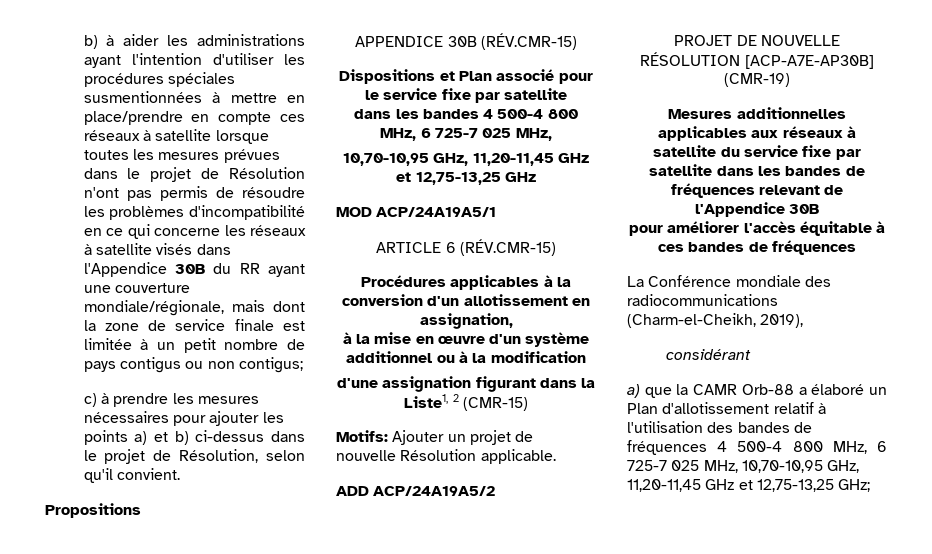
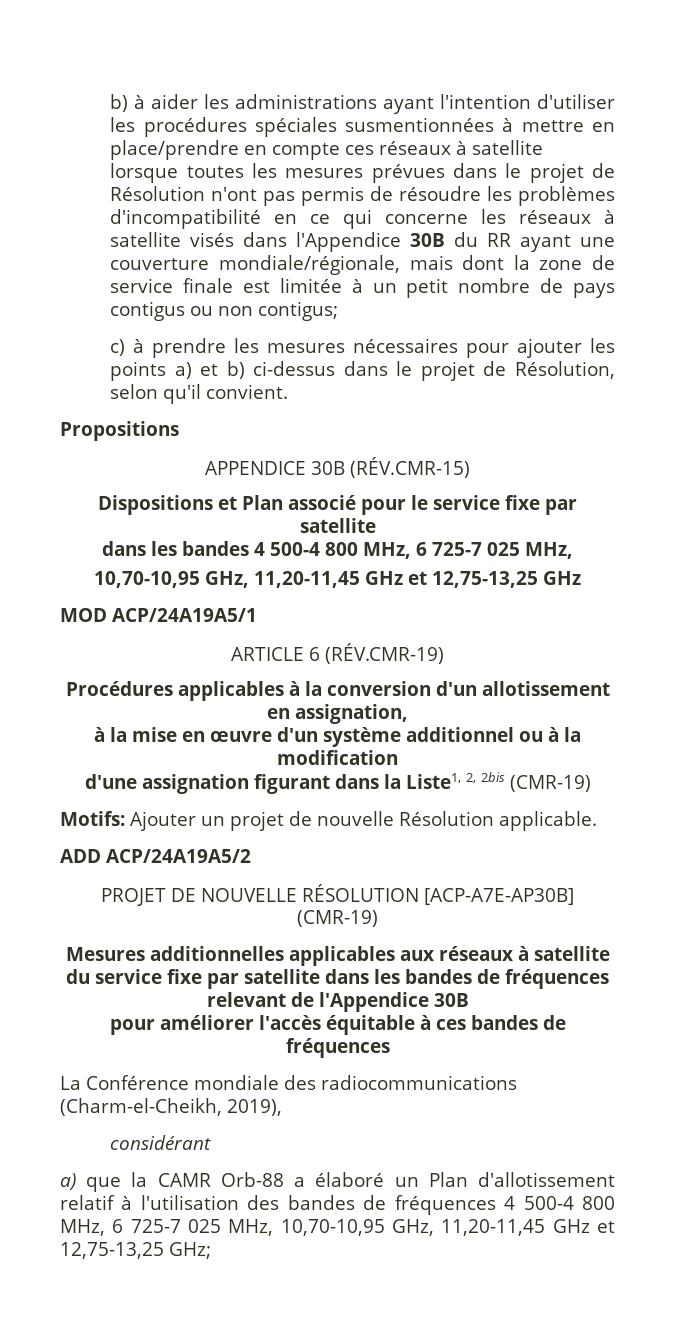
[459,239,556,256] (RÉV.CMR-15) -> [324,643,445,664] (RÉV.CMR-19)
[452,394,528,411] 2 (CMR-15) -> [465,772,591,792] 2, 2bis (CMR-19)

